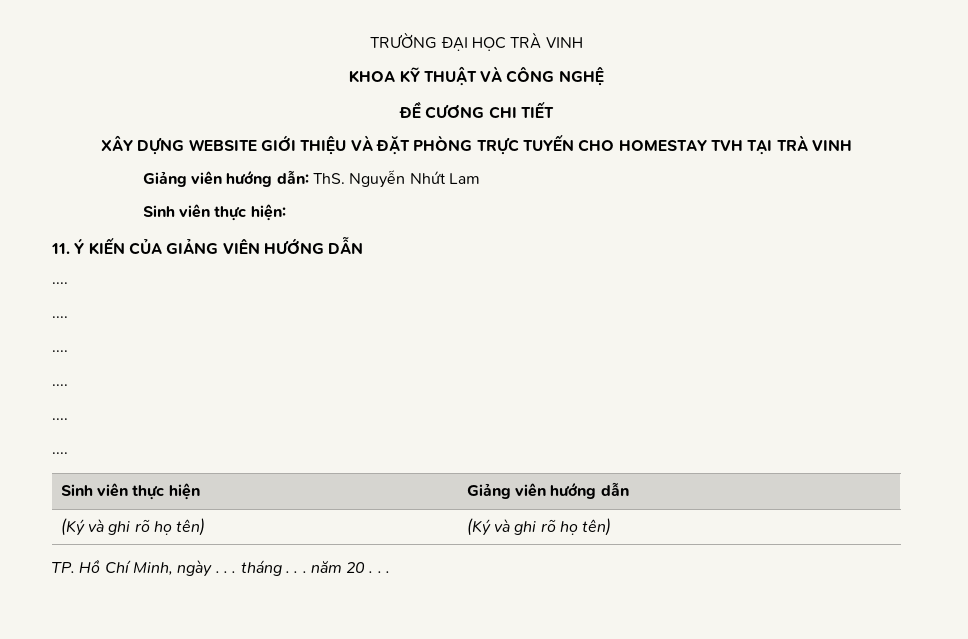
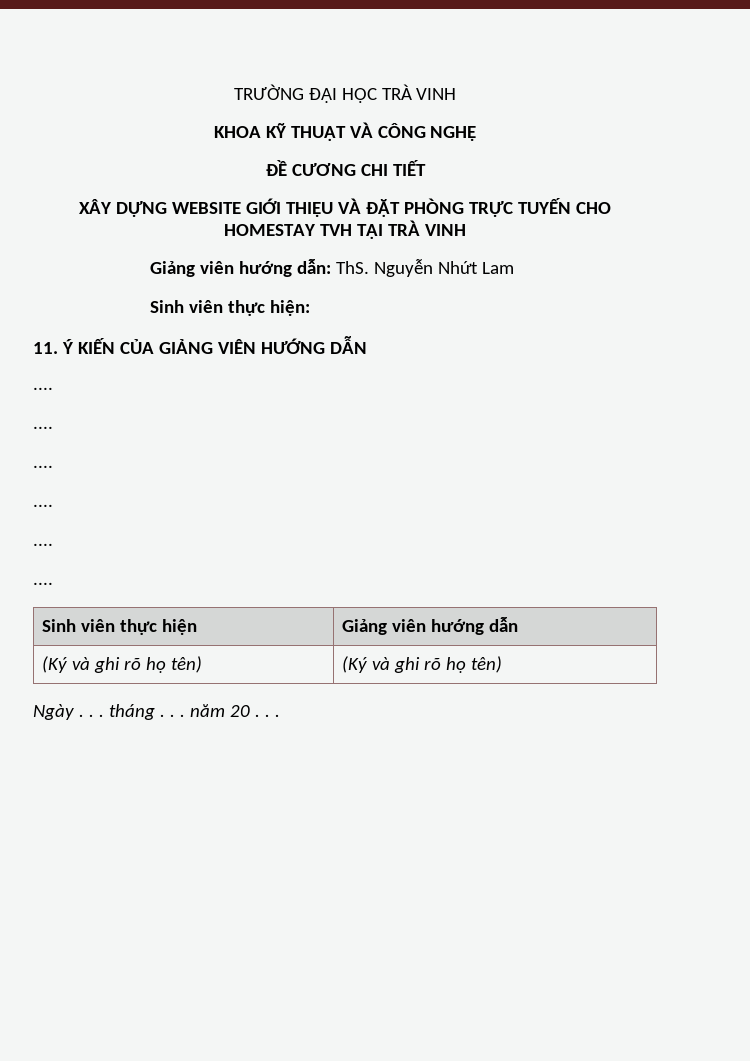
[52,559,213,577] TP. Hồ Chí Minh, ngày -> [33,704,74,720] Ngày

